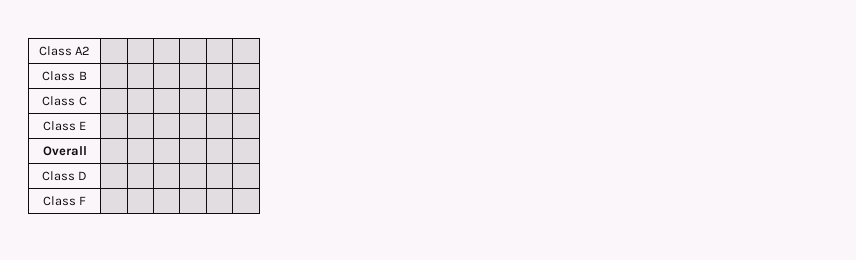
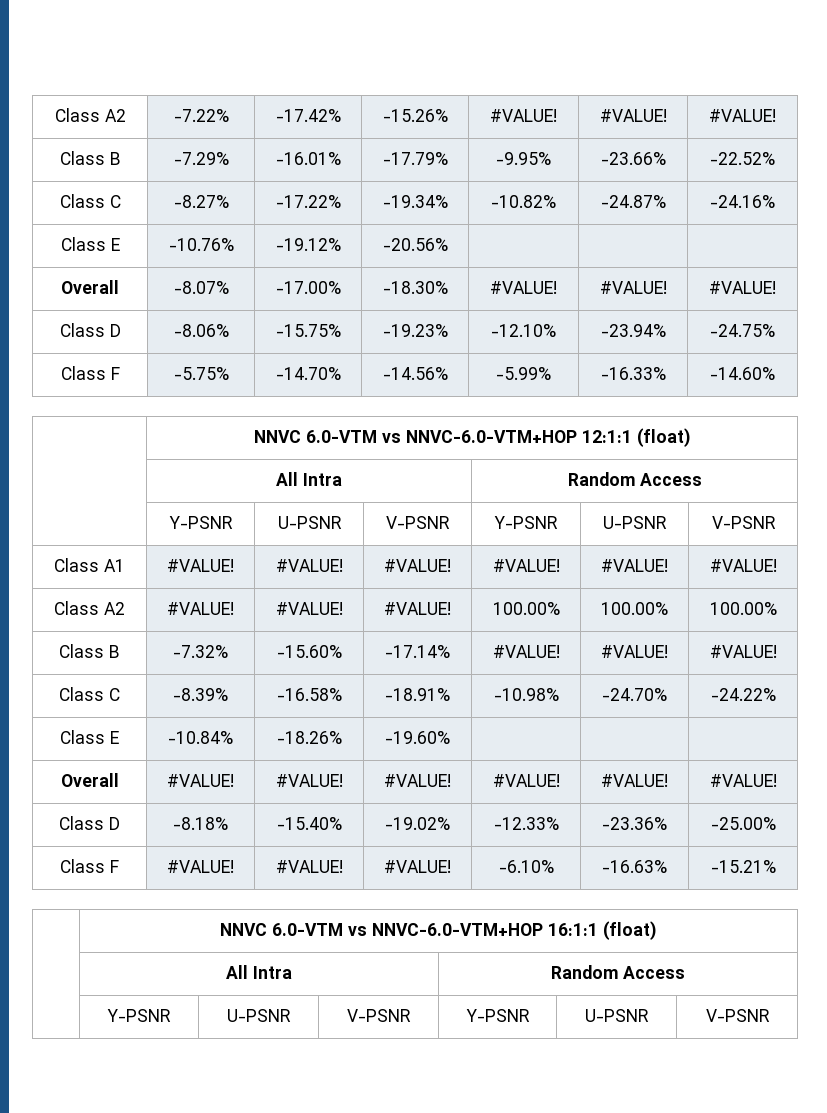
[38,46,91,56] [42,71,87,81] [42,96,87,106] [42,121,87,131] [42,146,87,156] [41,171,88,181] [42,196,87,206] Class A2 | | | | | | // Class B | | | | | | // Class C | | | | | | // Class E | | | | | | // Overall | | | | | | // Class D | | | | | | // Class F | | | | | | -> [54,108,126,122] [173,109,229,122] [275,109,341,122] [382,109,448,122] [490,109,557,122] [599,109,667,122] [709,109,776,122] [59,151,121,165] [173,152,229,165] [275,152,341,165] [382,152,448,165] [496,152,551,165] [600,152,666,165] [710,152,775,165] [59,194,121,208] [173,195,229,208] [275,195,341,208] [382,195,448,208] [491,195,556,208] [600,195,666,208] [710,195,775,208] [60,237,120,251] [168,238,234,251] [275,238,341,251] [382,238,448,251] [61,280,119,294] [173,281,229,294] [275,281,341,294] [382,281,448,294] [490,281,557,294] [599,281,667,294] [709,281,776,294] [59,323,121,337] [173,324,229,337] [275,324,341,337] [382,324,448,337] [491,324,556,337] [600,324,666,337] [710,324,775,337] [60,366,120,380] [173,367,229,380] [275,367,341,380] [382,367,448,380] [496,367,551,380] [600,367,666,380] [710,367,775,380] [253,428,691,447] [276,472,342,486] [567,472,702,486] [168,516,233,529] [277,516,342,529] [386,516,450,529] [494,516,558,529] [603,516,667,529] [711,516,776,529] [54,558,125,572] [167,559,234,572] [275,559,343,572] [384,559,451,572] [492,559,560,572] [601,559,668,572] [709,559,777,572] [54,601,125,615] [167,602,234,615] [275,602,343,615] [384,602,451,615] [492,602,560,615] [601,602,668,615] [709,602,777,615] [59,644,120,658] [173,645,228,658] [276,645,342,658] [385,645,450,658] [492,645,560,658] [601,645,668,658] [709,645,777,658] [59,687,120,701] [173,688,228,701] [276,688,342,701] [385,688,450,701] [493,688,559,701] [602,688,667,701] [710,688,776,701] [60,730,119,744] [168,731,233,744] [276,731,342,744] [385,731,450,744] [60,773,119,787] [167,774,234,787] [275,774,343,787] [384,774,451,787] [492,774,560,787] [601,774,668,787] [709,774,777,787] [59,816,120,830] [173,817,228,830] [276,817,342,830] [385,817,450,830] [493,817,559,830] [602,817,667,830] [710,817,776,830] [60,859,119,873] [167,860,234,873] [275,860,343,873] [384,860,451,873] [498,860,554,873] [602,860,667,873] [710,860,776,873] [220,921,657,940] [226,965,292,979] [551,965,685,979] [107,1009,171,1022] [227,1009,291,1022] [347,1009,411,1022] [465,1009,530,1022] [585,1009,649,1022] [705,1009,770,1022] Class A2 | -7.22% | -17.42% | -15.26% | #VALUE! | #VALUE! | #VALUE! // Class B | -7.29% | -16.01% | -17.79% | -9.95% | -23.66% | -22.52% // Class C | -8.27% | -17.22% | -19.34% | -10.82% | -24.87% | -24.16% // Class E | -10.76% | -19.12% | -20.56% | | | // Overall | -8.07% | -17.00% | -18.30% | #VALUE! | #VALUE! | #VALUE! // Class D | -8.06% | -15.75% | -19.23% | -12.10% | -23.94% | -24.75% // Class F | -5.75% | -14.70% | -14.56% | -5.99% | -16.33% | -14.60% // | NNVC 6.0-VTM vs NNVC-6.0-VTM+HOP 12:1:1 (float) // | All Intra | Random Access // | Y-PSNR | U-PSNR | V-PSNR | Y-PSNR | U-PSNR | V-PSNR // Class A1 | #VALUE! | #VALUE! | #VALUE! | #VALUE! | #VALUE! | #VALUE! // Class A2 | #VALUE! | #VALUE! | #VALUE! | 100.00% | 100.00% | 100.00% // Class B | -7.32% | -15.60% | -17.14% | #VALUE! | #VALUE! | #VALUE! // Class C | -8.39% | -16.58% | -18.91% | -10.98% | -24.70% | -24.22% // Class E | -10.84% | -18.26% | -19.60% | | | // Overall | #VALUE! | #VALUE! | #VALUE! | #VALUE! | #VALUE! | #VALUE! // Class D | -8.18% | -15.40% | -19.02% | -12.33% | -23.36% | -25.00% // Class F | #VALUE! | #VALUE! | #VALUE! | -6.10% | -16.63% | -15.21% // | NNVC 6.0-VTM vs NNVC-6.0-VTM+HOP 16:1:1 (float) // | All Intra | Random Access // | Y-PSNR | U-PSNR | V-PSNR | Y-PSNR | U-PSNR | V-PSNR

